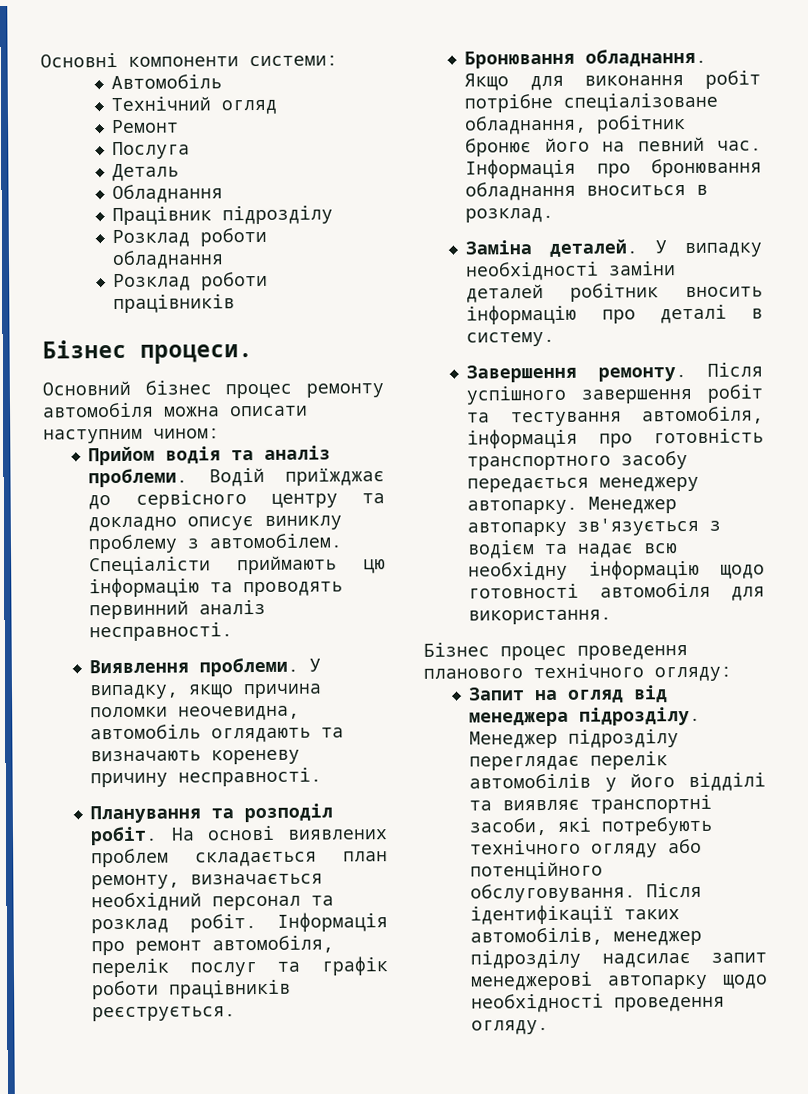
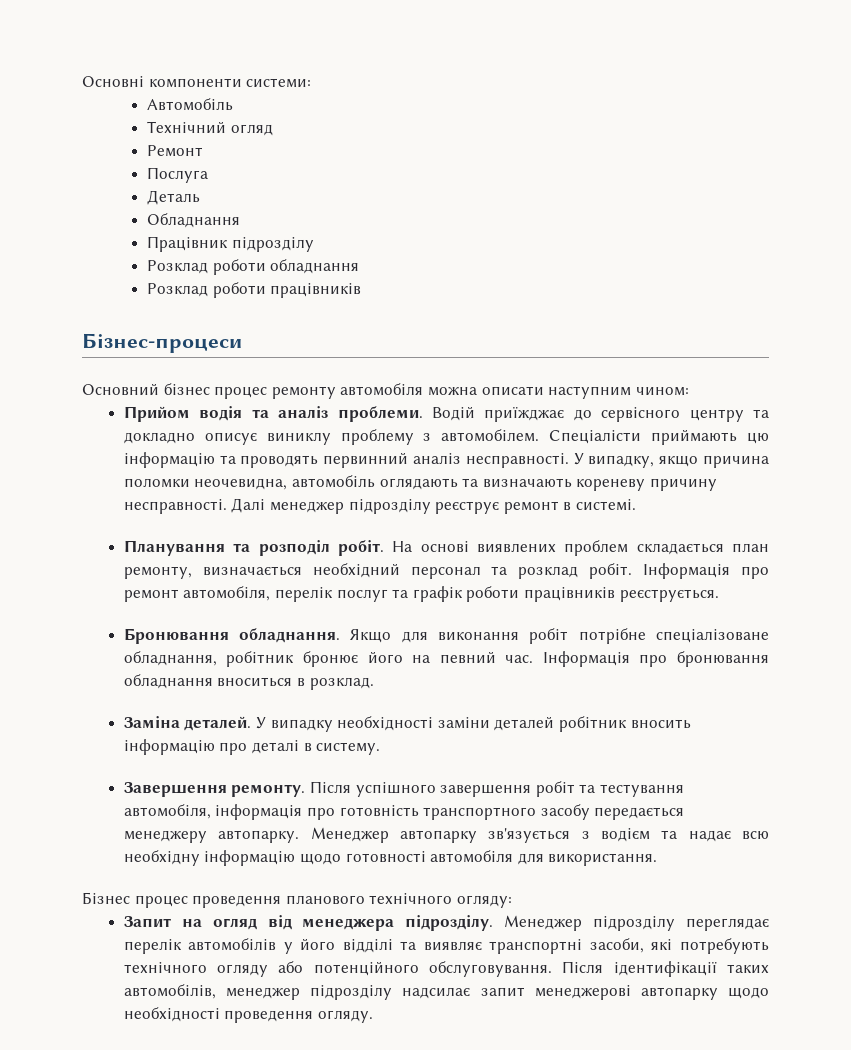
[42,339,253,364] Бізнес процеси. -> [82,333,242,353] Бізнес-процеси
[89,657,300,677] // Виявлення проблеми. -> (569, 460) none
(323, 777) none -> [231,498,636,514] Далі менеджер підрозділу реєструє ремонт в системі.

